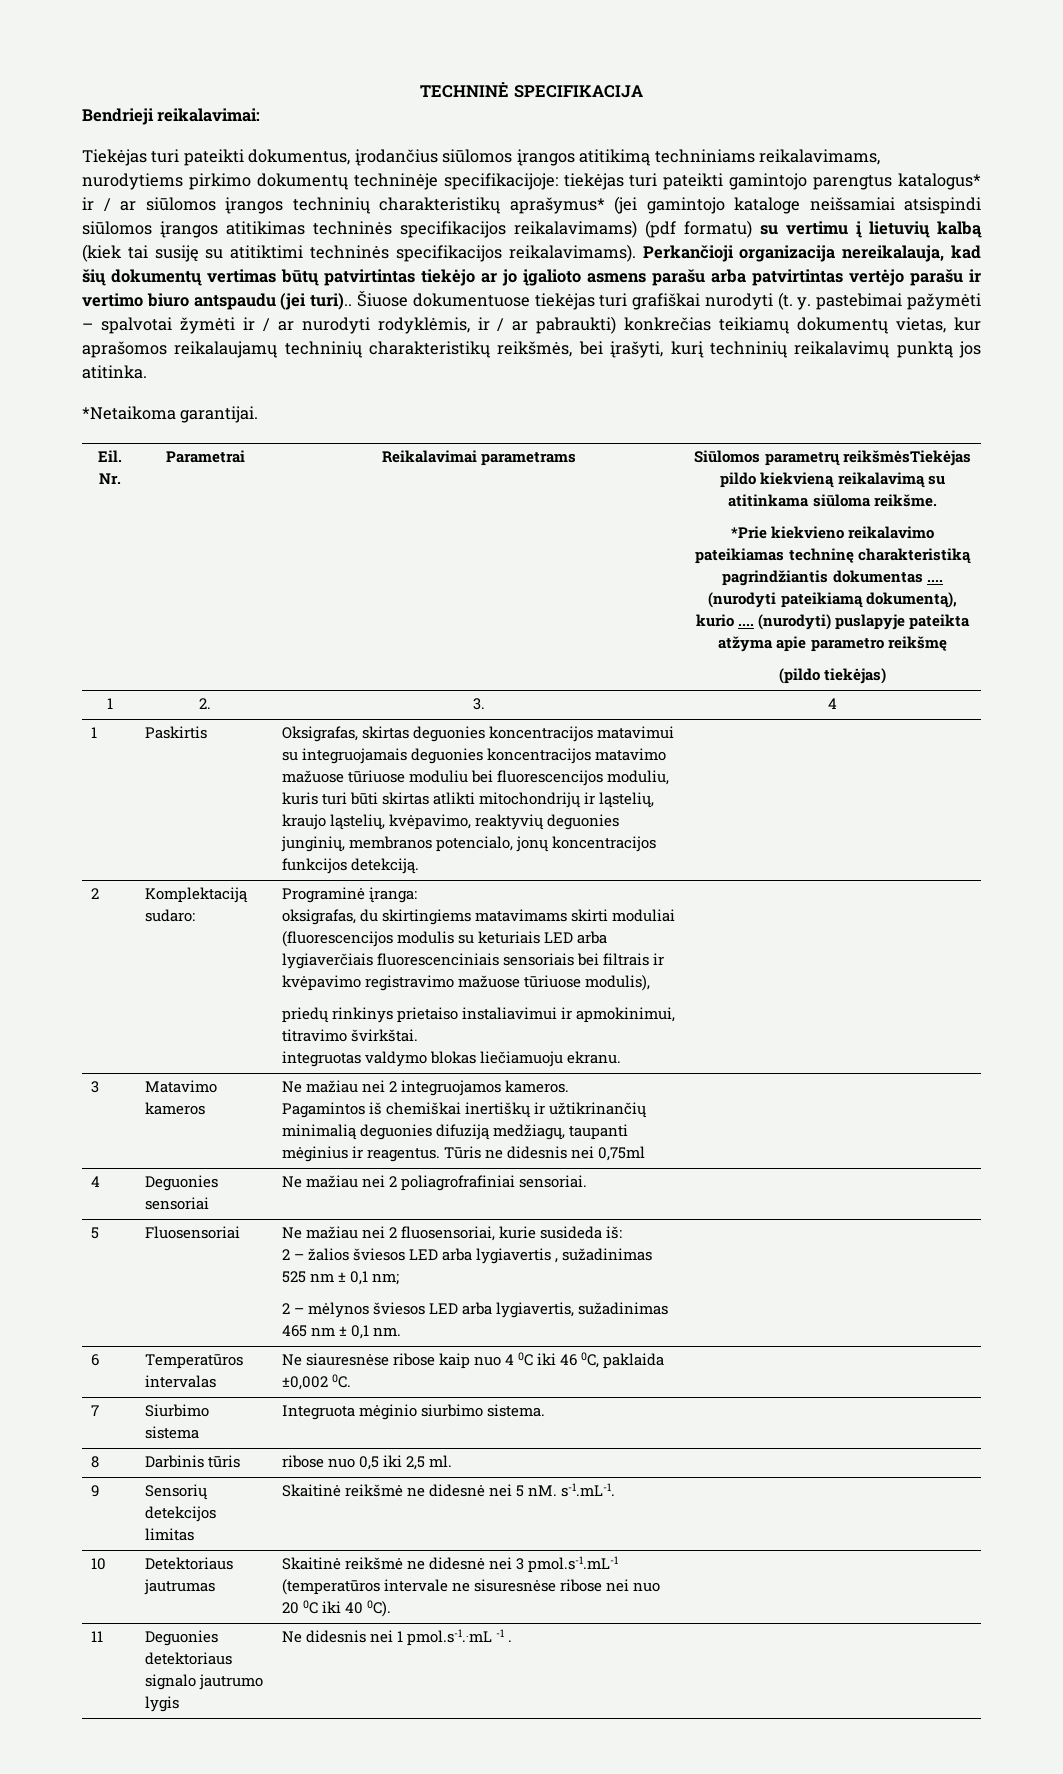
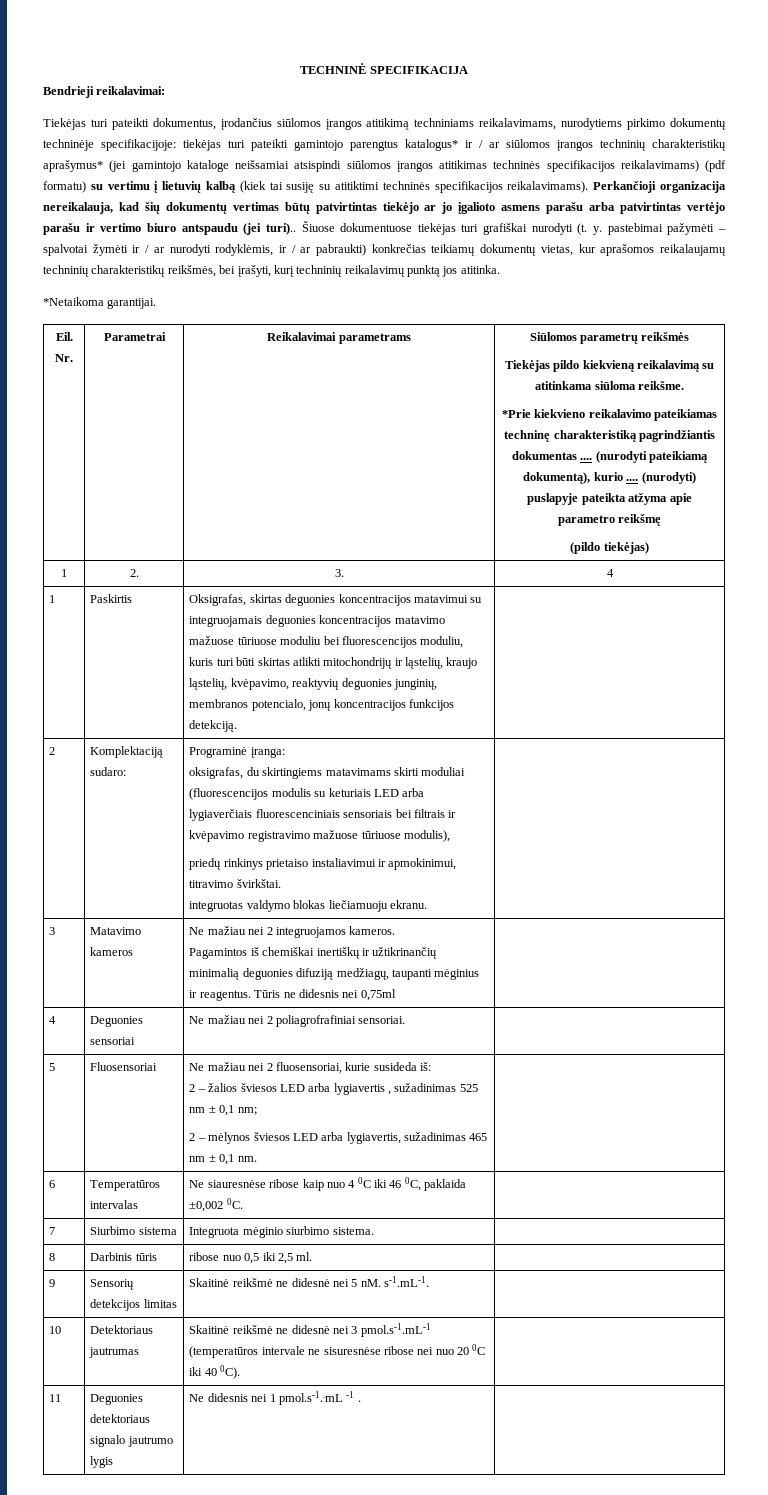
[842,450,971,466] reikšmėsTiekėjas -> [641,332,690,341] [504,360,550,372] reikšmės // Tiekėjas

